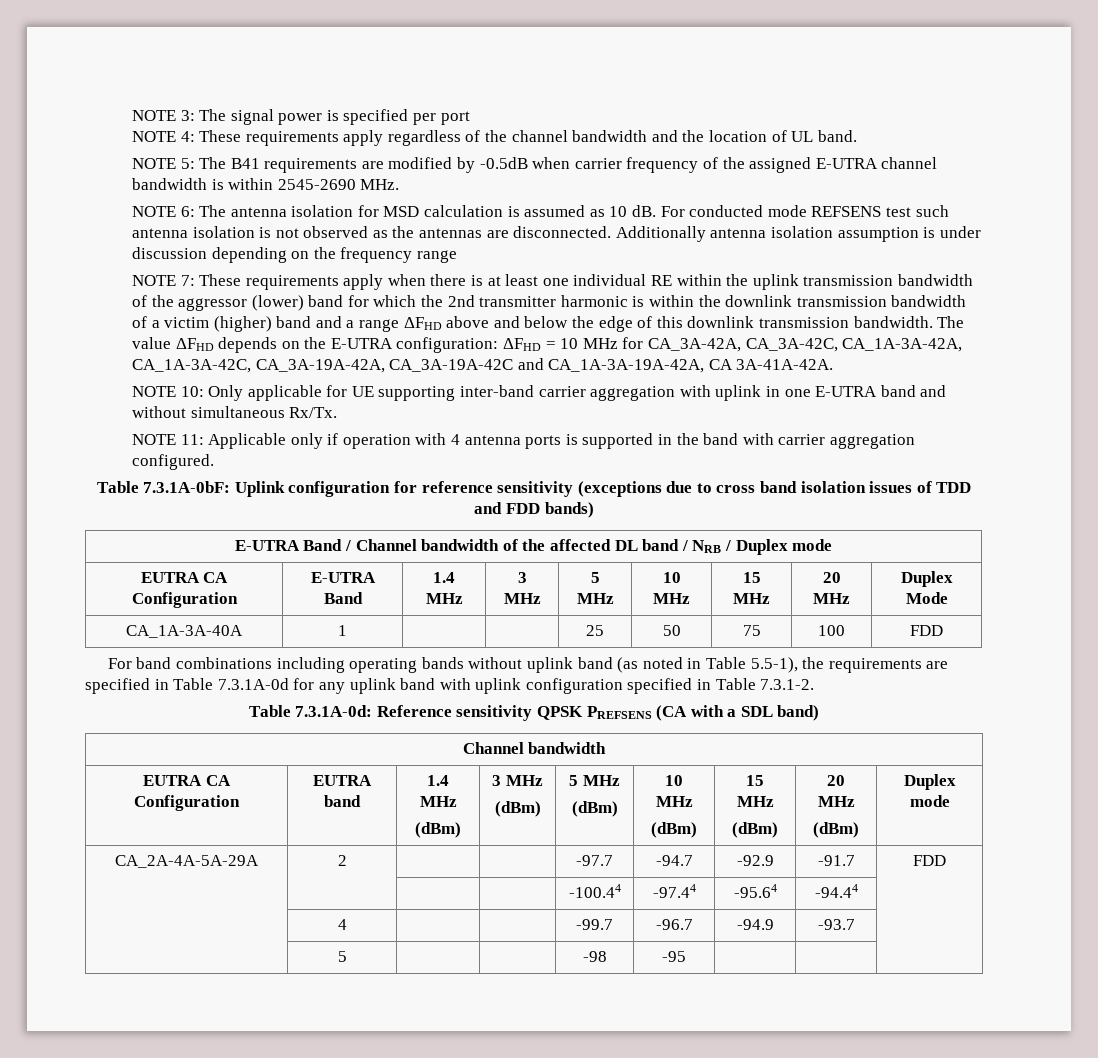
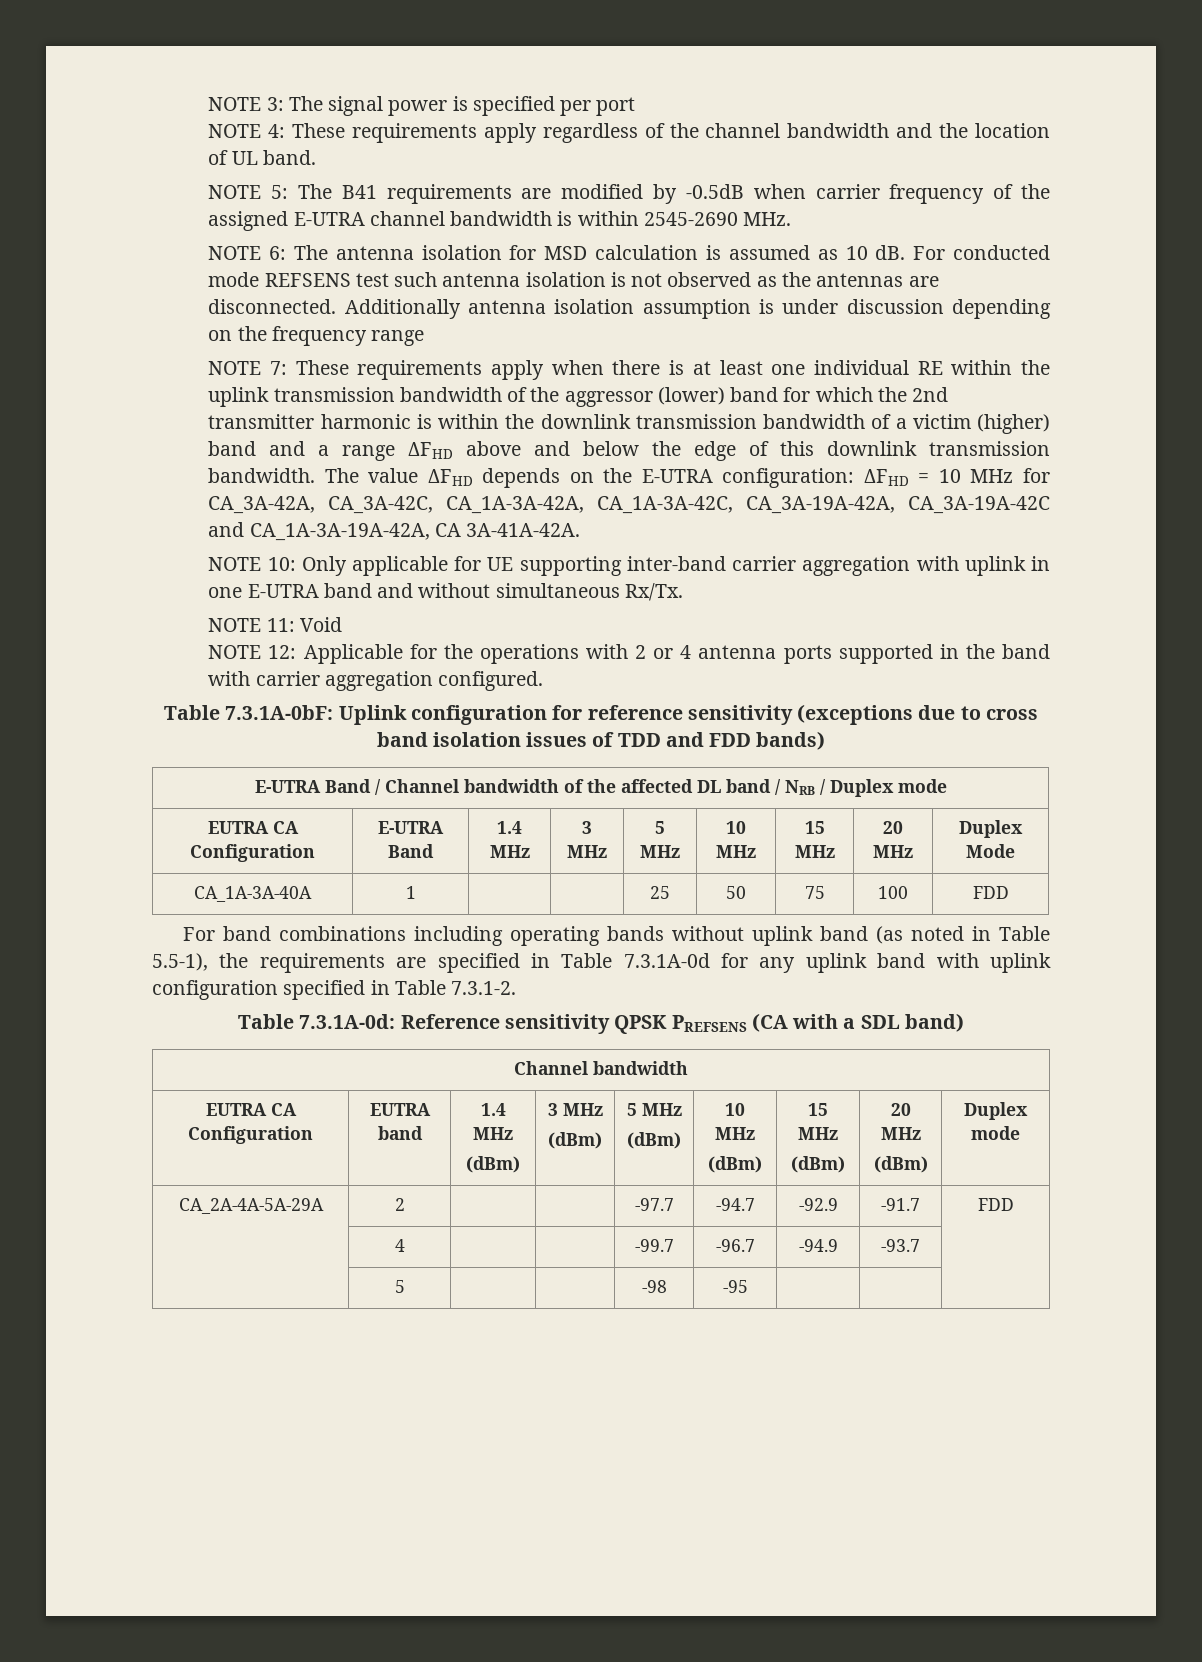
[208,433,447,449] Applicable only if operation with -> [299,617,342,632] [208,644,674,664] Void // NOTE 12: Applicable for the operations with 2 or
[565,434,578,445] is -> (832, 654) none
[568,884,621,898] [652,884,696,898] [733,884,777,898] [814,884,858,898] // | | | | -100.44 | -97.44 | -95.64 | -94.44 | -> (1014, 1204) none

